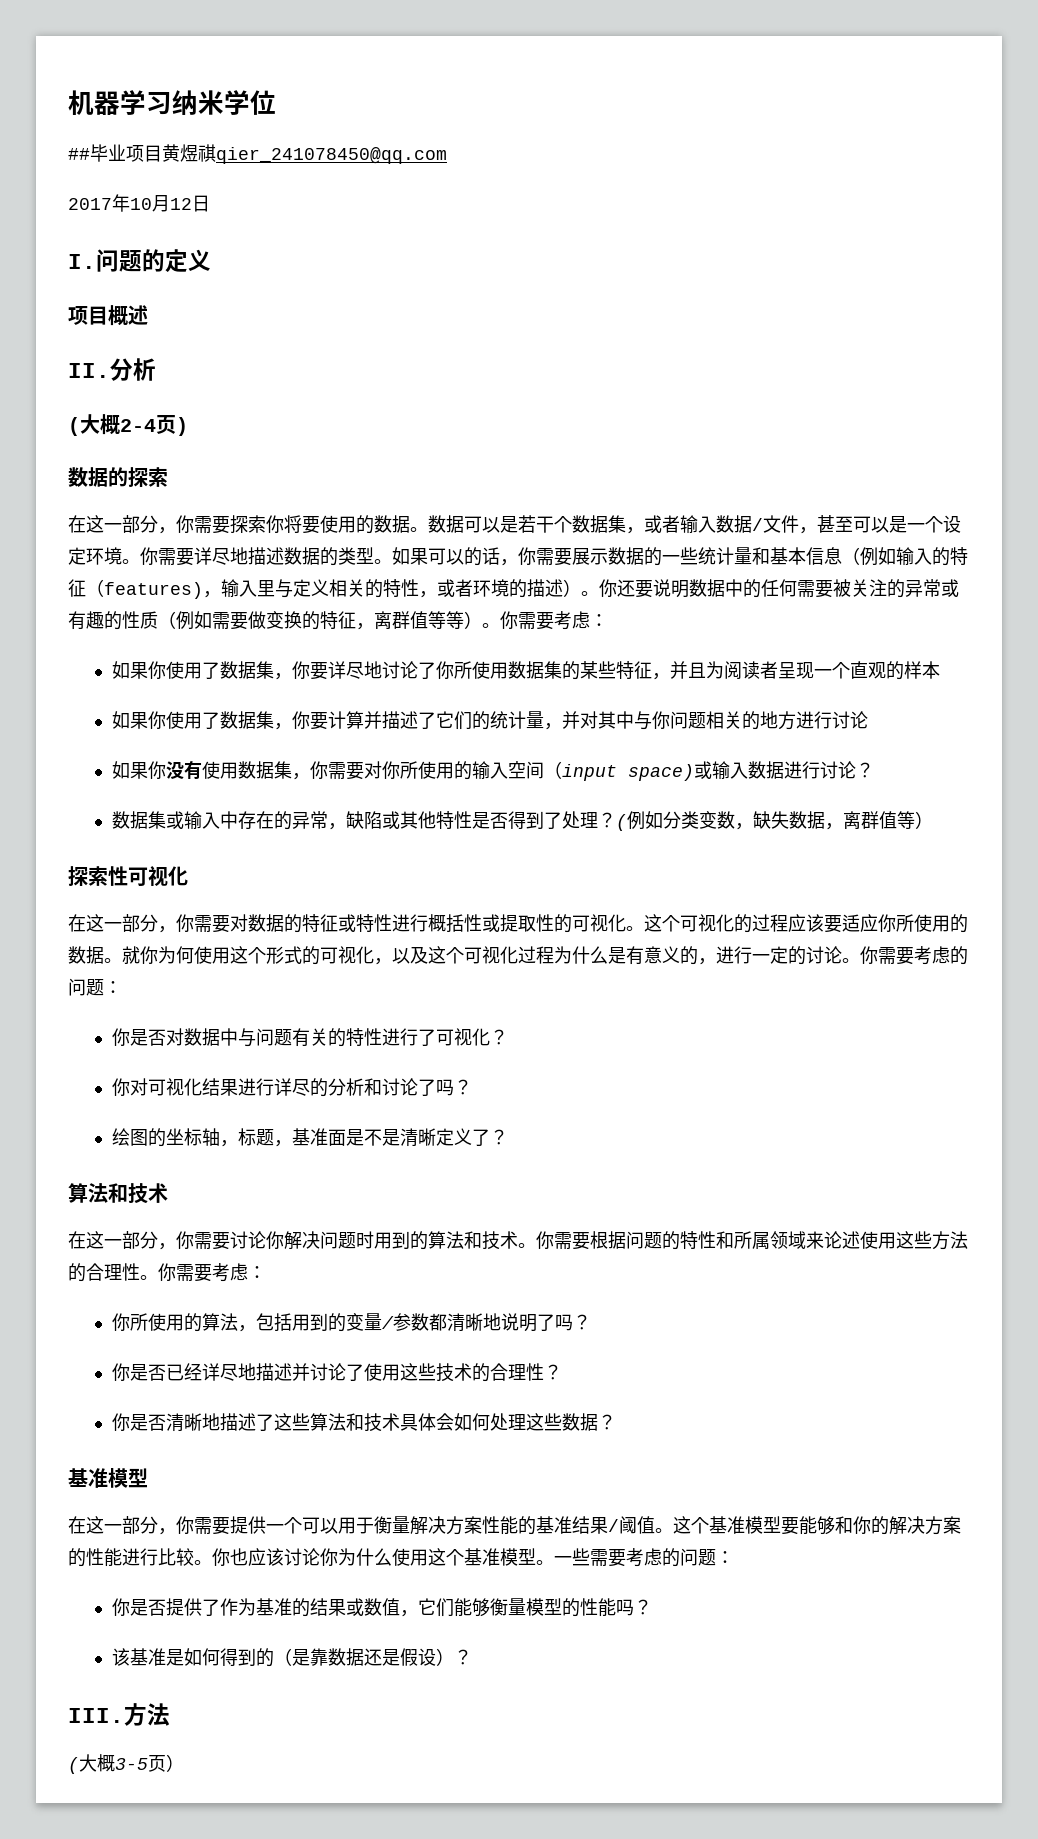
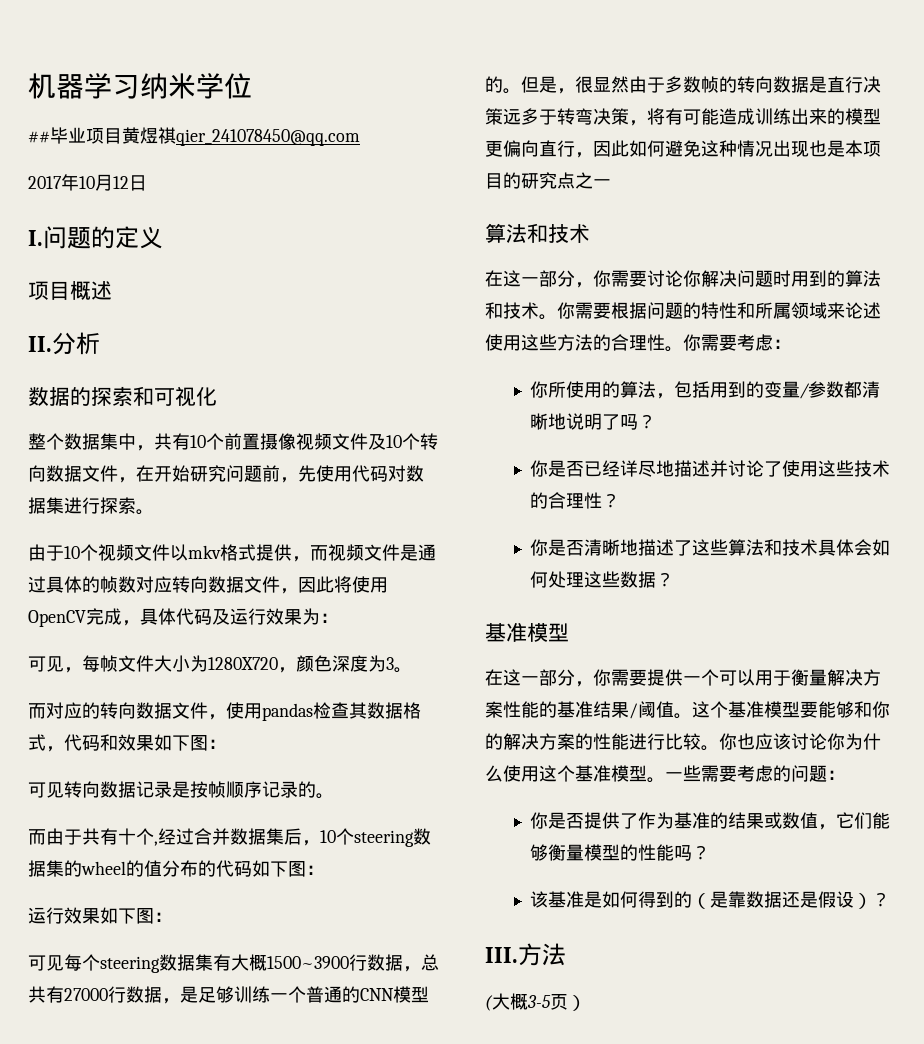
[68,414,188,436] [68,467,168,487] [68,515,961,534] [68,547,968,566] [68,579,959,599] [68,611,608,630] [111,661,940,680] [111,711,868,730] [111,761,874,781] [111,811,933,831] [68,866,188,886] [68,914,968,933] [68,946,968,965] [68,978,122,996] [111,1028,508,1047] [111,1078,472,1097] [111,1128,508,1147] (大概2-4页) // 数据的探索 // 在这一部分，你需要探索你将要使用的数据。数据可以是若干个数据集，或者输入数据/文件，甚至可以是一个设定环境。你需要详尽地描述数据的类型。如果可以的话，你需要展示数据的一些统计量和基本信息（例如输入的特征（features)，输入里与定义相关的特性，或者环境的描述）。你还要说明数据中的任何需要被关注的异常或有趣的性质（例如需要做变换的特征，离群值等等）。你需要考虑： // 如果你使用了数据集，你要详尽地讨论了你所使用数据集的某些特征，并且为阅读者呈现一个直观的样本 // 如果你使用了数据集，你要计算并描述了它们的统计量，并对其中与你问题相关的地方进行讨论 // 如果你没有使用数据集，你需要对你所使用的输入空间（input space)或输入数据进行讨论？ // 数据集或输入中存在的异常，缺陷或其他特性是否得到了处理？(例如分类变数，缺失数据，离群值等） // 探索性可视化 // 在这一部分，你需要对数据的特征或特性进行概括性或提取性的可视化。这个可视化的过程应该要适应你所使用的数据。就你为何使用这个形式的可视化，以及这个可视化过程为什么是有意义的，进行一定的讨论。你需要考虑的问题： // 你是否对数据中与问题有关的特性进行了可视化？ // 你对可视化结果进行详尽的分析和讨论了吗？ // 绘图的坐标轴，标题，基准面是不是清晰定义了？ -> [28,386,217,407] [28,433,438,451] [28,465,424,483] [28,497,154,515] [28,544,436,562] [28,576,388,594] [28,608,338,627] [28,655,412,673] [28,702,421,721] [28,734,226,752] [28,781,334,799] [28,828,431,847] [28,860,324,877] [28,907,172,924] [28,954,439,973] [28,986,429,1004] [485,76,881,94] [485,108,881,126] [485,140,881,158] [485,172,611,189] 数据的探索和可视化 // 整个数据集中，共有10个前置摄像视频文件及10个转向数据文件，在开始研究问题前，先使用代码对数据集进行探索。 // 由于10个视频文件以mkv格式提供，而视频文件是通过具体的帧数对应转向数据文件，因此将使用OpenCV完成，具体代码及运行效果为： // 可见，每帧文件大小为1280X720，颜色深度为3。 // 而对应的转向数据文件，使用pandas检查其数据格式，代码和效果如下图： // 可见转向数据记录是按帧顺序记录的。 // 而由于共有十个,经过合并数据集后，10个steering数据集的wheel的值分布的代码如下图： // 运行效果如下图： // 可见每个steering数据集有大概1500~3900行数据，总共有27000行数据，是足够训练一个普通的CNN模型的。但是，很显然由于多数帧的转向数据是直行决策远多于转弯决策，将有可能造成训练出来的模型更偏向直行，因此如何避免这种情况出现也是本项目的研究点之一

